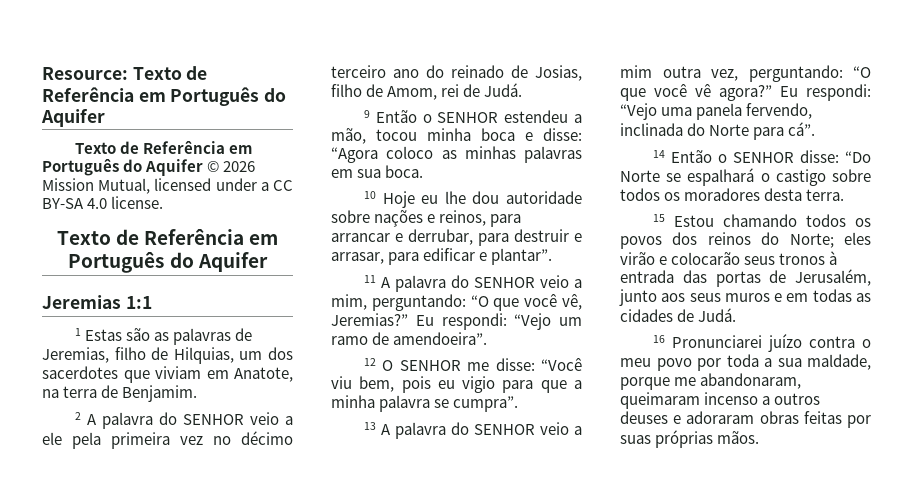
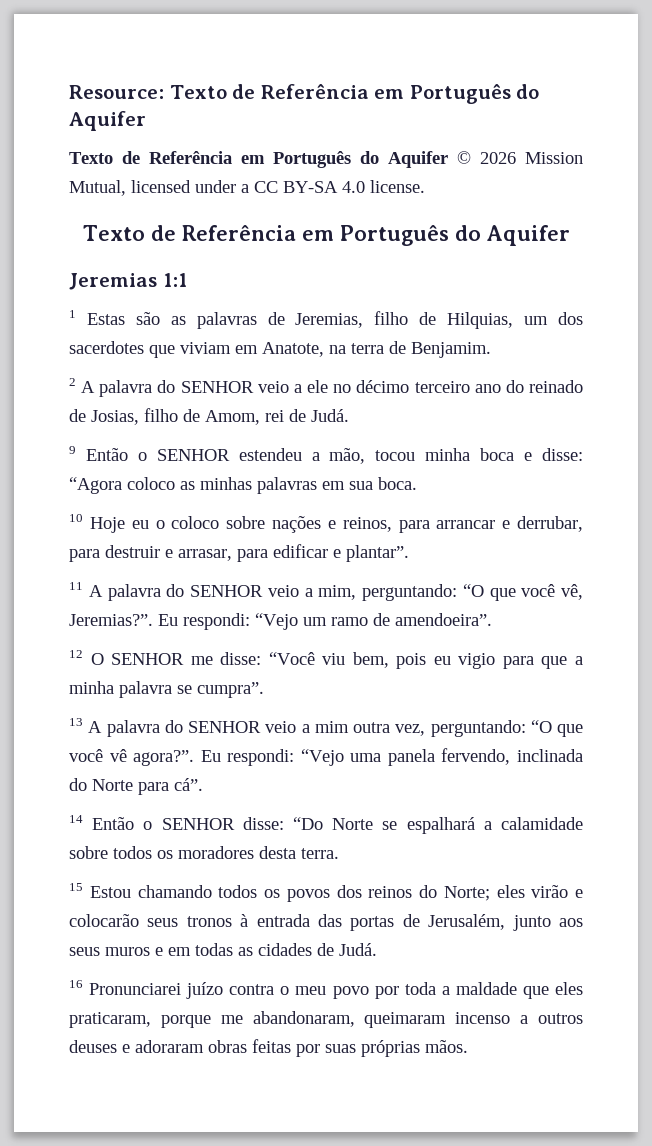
[72,432,203,449] pela primeira vez -> (329, 386) none
[444,191,582,204] lhe dou autoridade -> [155,516,220,529] o coloco
[331,313,408,326] Jeremias?” -> [69,614,153,626] Jeremias?”.
[719,85,772,101] agora?” -> [133,750,195,766] agora?”.
[760,169,826,186] o castigo -> [483,817,583,830] a calamidade
[777,354,871,370] sua maldade, -> [455,982,583,999] [69,1012,151,1028] maldade que eles praticaram,

